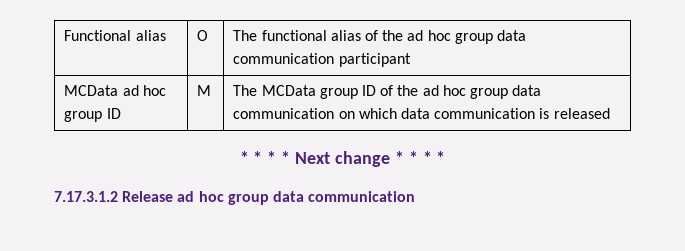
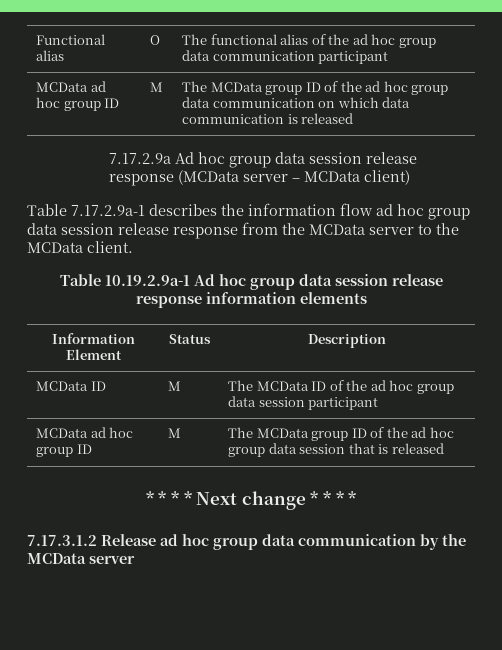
(610, 113) none -> [108,152,417,168] [108,170,410,186] [27,203,470,220] [27,222,459,239] [27,241,133,253] [59,274,443,290] [135,292,367,308] [52,333,135,344] [66,349,122,360] [169,334,211,344] [307,334,386,348] [36,381,106,391] [168,381,182,391] [228,380,454,394] [228,396,379,410] [36,427,134,438] [36,444,92,457] [168,428,182,438] [228,427,454,441] [228,443,444,457] // 7.17.2.9a Ad hoc group data session release response (MCData server – MCData client) // Table 7.17.2.9a-1 describes the information flow ad hoc group data session release response from the MCData server to the MCData client. // Table 10.19.2.9a-1 Ad hoc group data session release response information elements // Information Element | Status | Description // MCData ID | M | The MCData ID of the ad hoc group data session participant // MCData ad hoc group ID | M | The MCData group ID of the ad hoc group data session that is released
(416, 196) none -> [420,534,466,550] [27,553,135,564] by the MCData server

